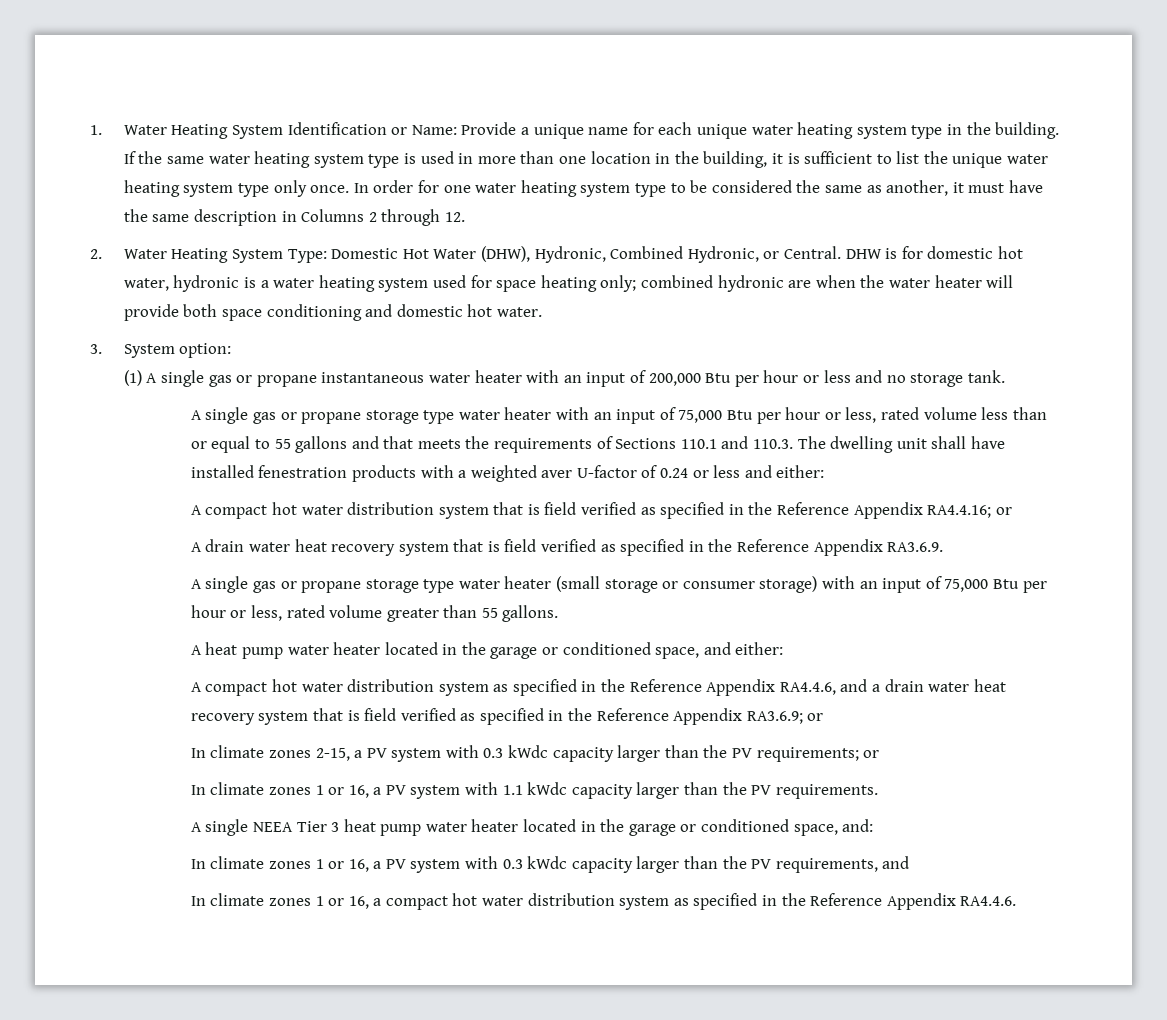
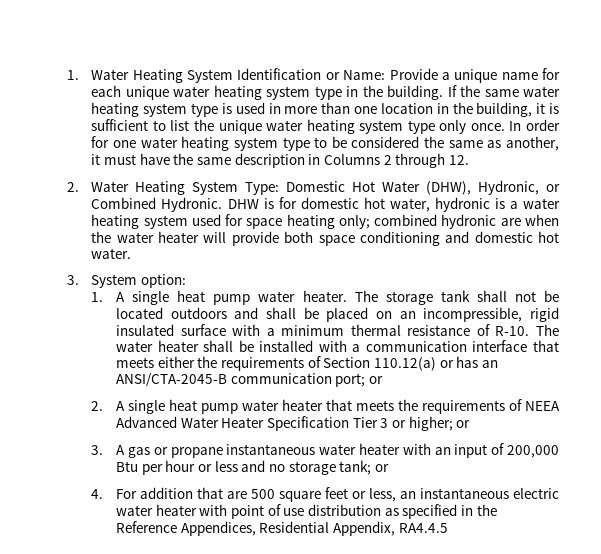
[610,246,841,263] Combined Hydronic, or Central. -> [545,184,560,192] [91,197,223,212] or Combined Hydronic.
[123,370,205,387] (1) A single -> [91,290,559,305] [116,307,560,322] [116,324,559,336] [116,340,559,352] [116,356,498,371] [116,373,384,387] [91,399,560,414] [116,416,471,431] [91,445,126,455] 1. A single heat pump water heater. The storage tank shall not be located outdoors and shall be placed on an incompressible, rigid insulated surface with a minimum thermal resistance of R-10. The water heater shall be installed with a communication interface that meets either the requirements of Section 110.12(a) or has an ANSI/CTA-2045-B communication port; or // 2. A single heat pump water heater that meets the requirements of NEEA Advanced Water Heater Specification Tier 3 or higher; or // 3. A
[967,370,1005,383] [190,407,1047,424] [190,436,1005,453] [190,465,825,482] [190,502,1012,519] [190,539,944,556] [190,576,1047,593] [190,605,559,622] [190,642,784,659] [190,679,1006,696] [190,708,824,725] [190,745,880,762] [190,782,878,799] [190,819,874,836] [190,856,910,873] [190,893,1017,910] tank. // A single gas or propane storage type water heater with an input of 75,000 Btu per hour or less, rated volume less than or equal to 55 gallons and that meets the requirements of Sections 110.1 and 110.3. The dwelling unit shall have installed fenestration products with a weighted aver U-factor of 0.24 or less and either: // A compact hot water distribution system that is field verified as specified in the Reference Appendix RA4.4.16; or // A drain water heat recovery system that is field verified as specified in the Reference Appendix RA3.6.9. // A single gas or propane storage type water heater (small storage or consumer storage) with an input of 75,000 Btu per hour or less, rated volume greater than 55 gallons. // A heat pump water heater located in the garage or conditioned space, and either: // A compact hot water distribution system as specified in the Reference Appendix RA4.4.6, and a drain water heat recovery system that is field verified as specified in the Reference Appendix RA3.6.9; or // In climate zones 2-15, a PV system with 0.3 kWdc capacity larger than the PV requirements; or // In climate zones 1 or 16, a PV system with 1.1 kWdc capacity larger than the PV requirements. // A single NEEA Tier 3 heat pump water heater located in the garage or conditioned space, and: // In climate zones 1 or 16, a PV system with 0.3 kWdc capacity larger than the PV requirements, and // In climate zones 1 or 16, a compact hot water distribution system as specified in the Reference Appendix RA4.4.6. -> [339,460,389,475] [91,487,559,502] [116,504,497,519] [116,521,448,536] tank; or // 4. For addition that are 500 square feet or less, an instantaneous electric water heater with point of use distribution as specified in the Reference Appendices, Residential Appendix, RA4.4.5

